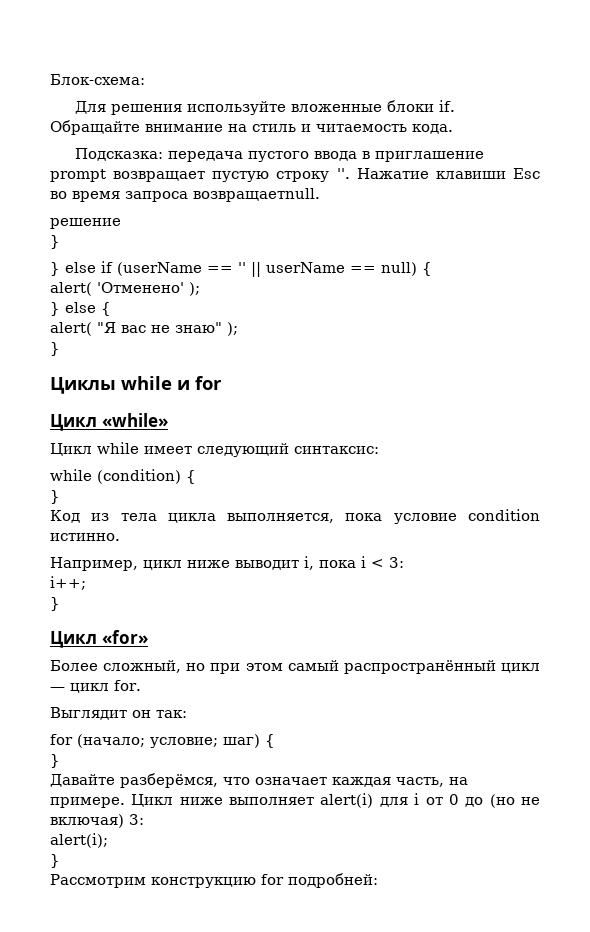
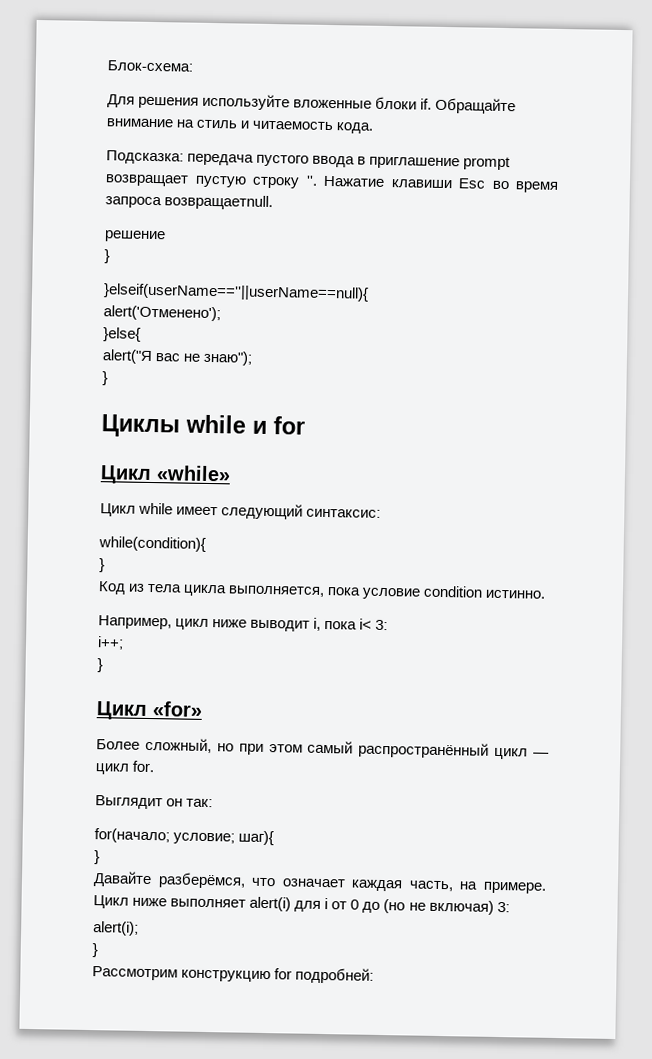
[50,261,432,277] [50,282,200,296] [50,302,111,316] [50,322,238,336] } else if (userName == '' || userName == null) { // alert( 'Отменено' ); // } else { // alert( "Я вас не знаю" ); -> [103,283,369,302] [103,305,221,322] [103,327,141,342] [102,349,254,366] }elseif(userName==''||userName==null){ // alert('Отменено'); // }else{ // alert("Я вас не знаю");
[50,469,196,484] while (condition) { -> [98,536,206,552] while(condition){
[361,556,384,568] i < -> [359,618,373,630] i<
[50,734,275,748] for (начало; условие; шаг) { -> [94,828,275,846] for(начало; условие; шаг){

